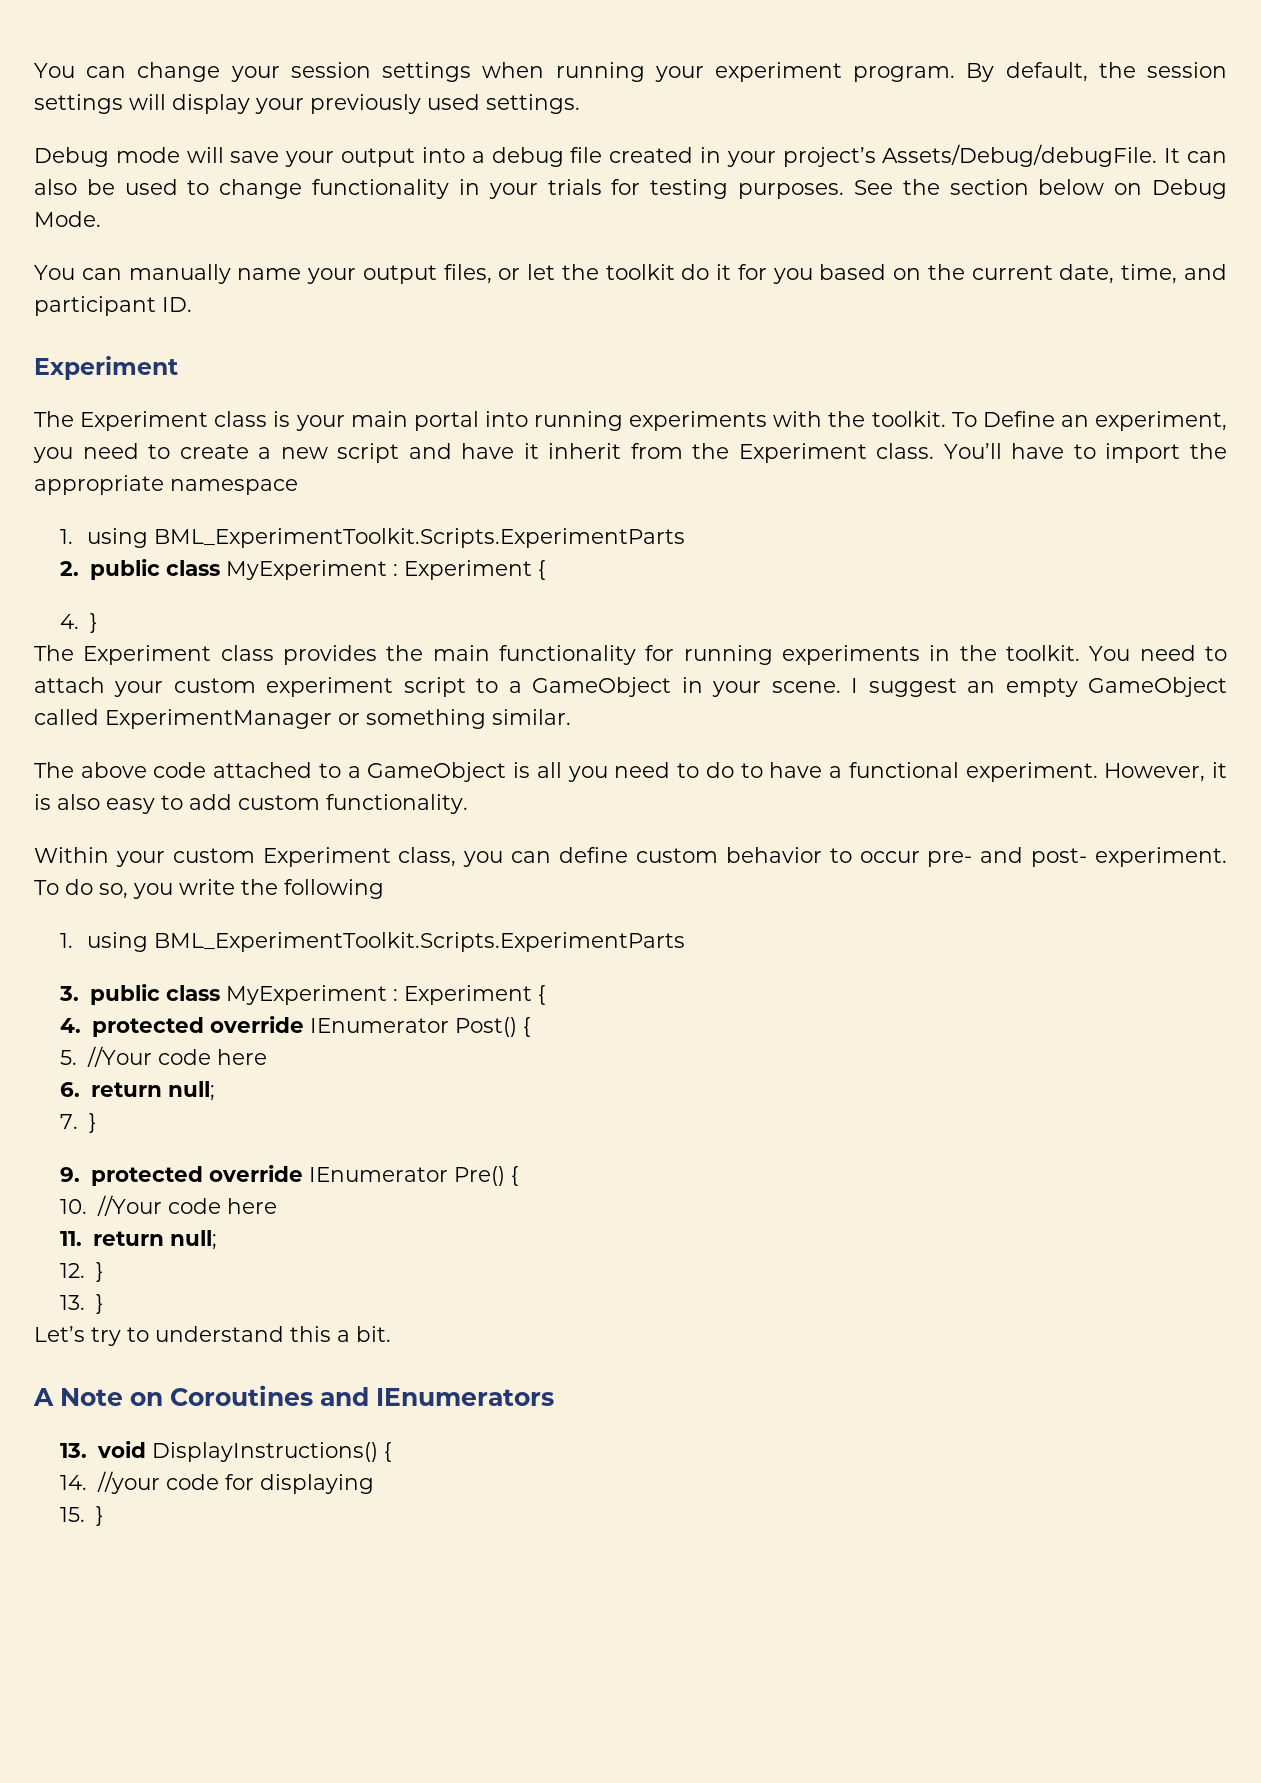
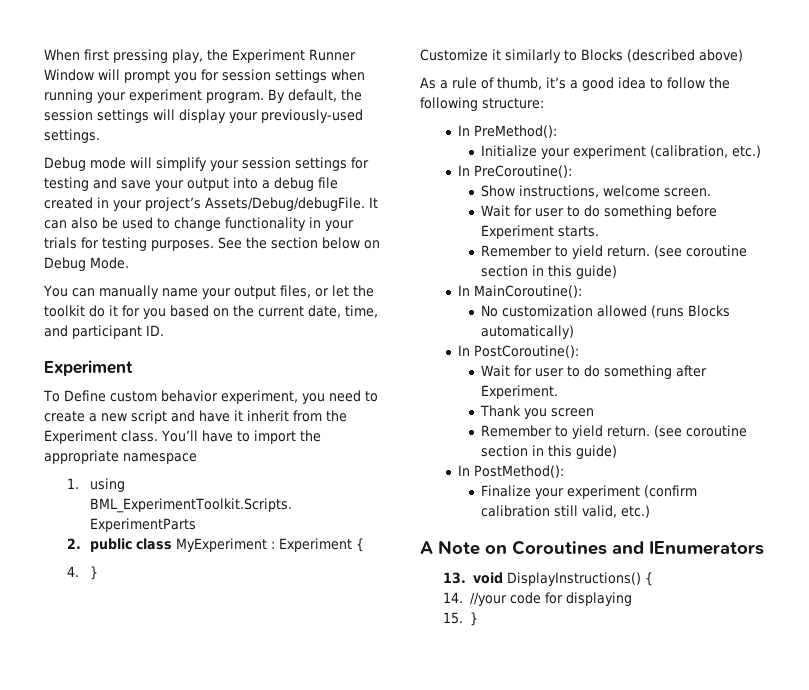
[34,62,280,82] You can change your -> [44,49,356,63] [44,69,219,83] When first pressing play, the Experiment Runner Window will prompt you for
[310,94,480,114] previously used -> [261,109,363,123] previously-used
(224, 155) none -> [156,157,369,171] [44,177,117,191] simplify your session settings for testing and
[34,411,1089,431] The Experiment class is your main portal into running experiments with the toolkit. To Define an -> [43,390,218,402] To Define custom behavior
[34,645,1227,665] [34,677,1227,697] [34,709,571,729] [34,762,1227,782] [34,794,468,814] [34,847,1227,867] [34,879,384,899] [60,932,685,952] [59,984,546,1005] [60,1016,531,1037] [60,1046,268,1067] [60,1081,216,1101] [60,1113,97,1133] [60,1165,519,1186] [60,1195,278,1216] [60,1230,218,1250] [60,1262,104,1282] [60,1294,104,1314] [34,1326,391,1346] The Experiment class provides the main functionality for running experiments in the toolkit. You need to attach your custom experiment script to a GameObject in your scene. I suggest an empty GameObject called ExperimentManager or something similar. // The above code attached to a GameObject is all you need to do to have a functional experiment. However, it is also easy to add custom functionality. // Within your custom Experiment class, you can define custom behavior to occur pre- and post- experiment. To do so, you write the following // 1. using BML_ExperimentToolkit.Scripts.ExperimentParts // 3. public class MyExperiment : Experiment { // 4. protected override IEnumerator Post() { // 5. //Your code here // 6. return null; // 7. } // 9. protected override IEnumerator Pre() { // 10. //Your code here // 11. return null; // 12. } // 13. } // Let’s try to understand this a bit. -> [420,49,743,63] [420,77,730,91] [420,97,544,111] [457,125,557,138] [480,145,761,159] [457,165,572,178] [480,185,711,198] [480,205,717,219] [480,225,599,239] [480,245,747,259] [480,265,617,279] [457,285,582,298] [480,305,730,318] [480,325,574,339] [457,345,579,358] [480,365,707,379] [480,385,558,399] [479,405,594,419] [480,425,747,439] [480,445,617,459] [457,465,564,478] [480,485,697,499] [480,505,650,518] Customize it similarly to Blocks (described above) // As a rule of thumb, it’s a good idea to follow the following structure: // In PreMethod(): // Initialize your experiment (calibration, etc.) // In PreCoroutine(): // Show instructions, welcome screen. // Wait for user to do something before Experiment starts. // Remember to yield return. (see coroutine section in this guide) // In MainCoroutine(): // No customization allowed (runs Blocks automatically) // In PostCoroutine(): // Wait for user to do something after Experiment. // Thank you screen // Remember to yield return. (see coroutine section in this guide) // In PostMethod(): // Finalize your experiment (confirm calibration still valid, etc.)

